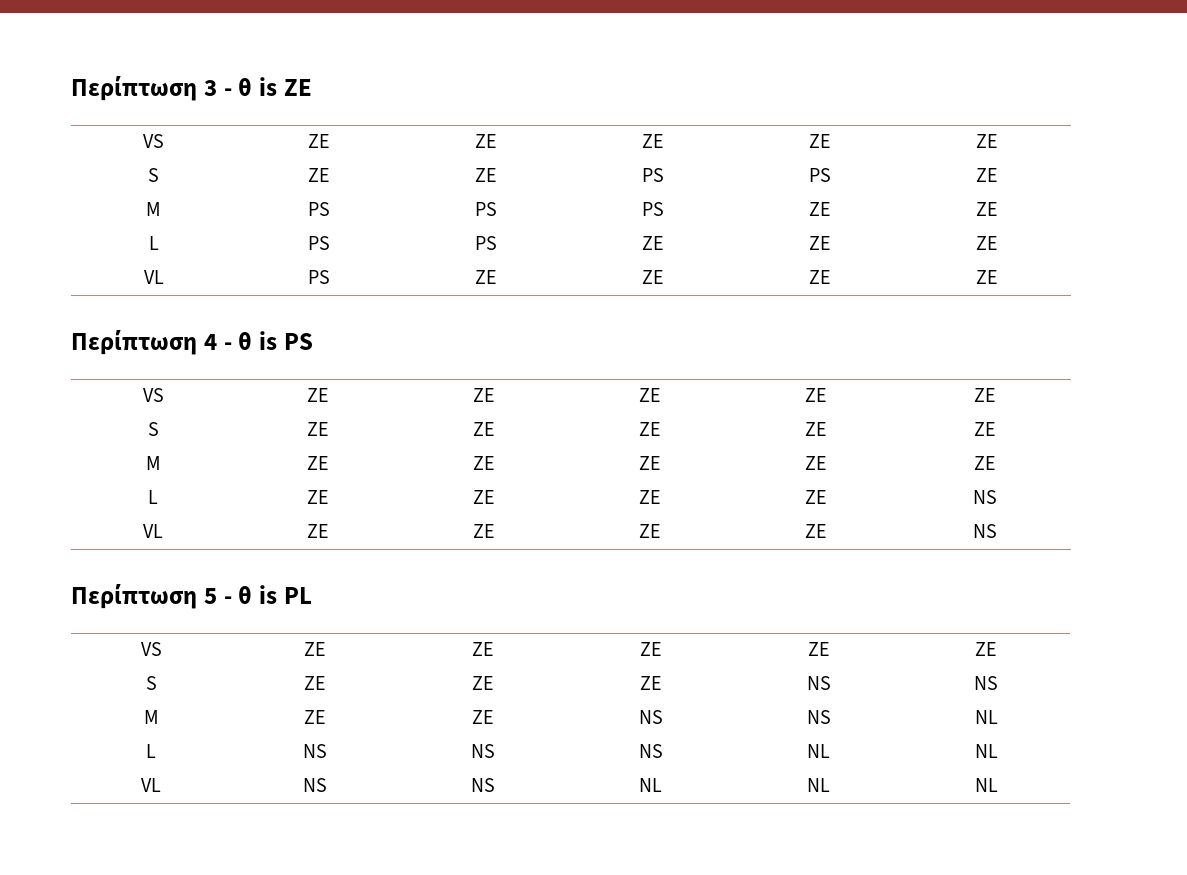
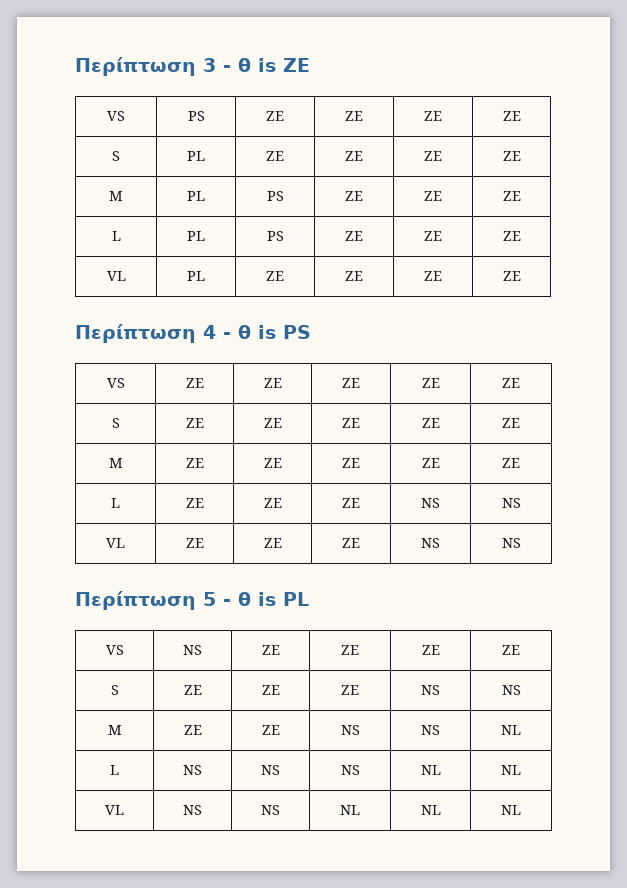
[308,134,330,148] [475,134,498,148] [642,134,664,148] [809,134,831,148] [976,134,998,148] [148,168,159,182] [308,168,330,182] [475,168,498,182] [642,168,664,182] [809,168,831,182] [976,168,998,182] [146,202,161,216] [308,202,330,216] [475,202,498,216] [642,202,664,216] [809,202,831,216] [976,202,998,216] [148,236,159,250] [308,236,330,250] ZE | ZE | ZE | ZE | ZE // S | ZE | ZE | PS | PS | ZE // M | PS | PS | PS | ZE | ZE // L | PS -> [187,111,205,121] [266,111,284,121] [345,111,363,121] [424,111,442,121] [502,111,521,121] [112,151,120,161] [187,151,205,161] [266,151,284,161] [345,151,363,161] [424,151,442,161] [502,151,521,161] [109,191,123,201] [187,191,205,201] [266,191,284,201] [345,191,363,201] [424,191,442,201] [502,191,521,201] [111,231,121,241] [187,231,205,241] PS | ZE | ZE | ZE | ZE // S | PL | ZE | ZE | ZE | ZE // M | PL | PS | ZE | ZE | ZE // L | PL
[308,270,330,284] PS -> [187,271,205,281] PL
[804,490,827,504] ZE -> [421,498,440,508] NS
[804,524,827,538] ZE -> [421,538,440,548] NS
[303,642,326,656] ZE -> [183,645,202,655] NS

